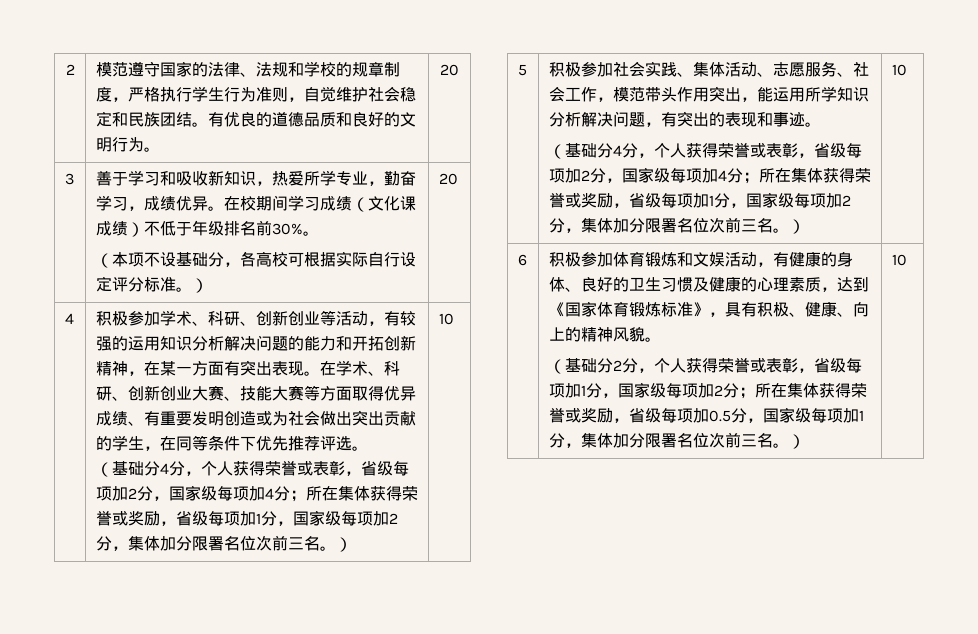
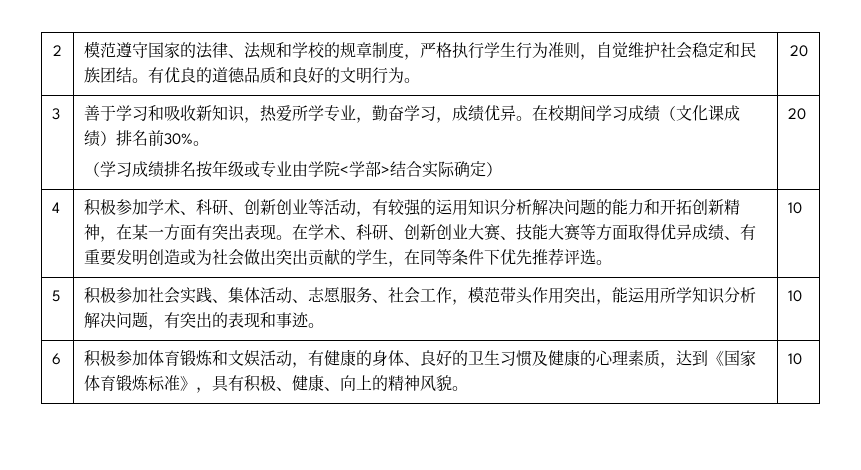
[143,220,224,236] 不低于年级 -> (117, 138) none
[111,251,416,267] [95,276,192,292] 本项不设基础分，各高校可根据实际自行设定评分标准。 -> [100,160,487,178] 学习成绩排名按年级或专业由学院<学部>结合实际确定
[95,461,409,477] [95,485,418,502] [95,510,398,526] [95,535,352,552] // （基础分4分，个人获得荣誉或表彰，省级每项加2分，国家级每项加4分；所在集体获得荣誉或奖励，省级每项加1分，国家级每项加2分，集体加分限署名位次前三名。） -> (613, 262) none
[548,143,862,159] [548,167,871,184] [548,192,851,208] [548,217,805,234] // （基础分4分，个人获得荣誉或表彰，省级每项加2分，国家级每项加4分；所在集体获得荣誉或奖励，省级每项加1分，国家级每项加2分，集体加分限署名位次前三名。） -> (325, 325) none
[548,358,862,374] [548,382,867,399] [548,407,864,423] [548,432,805,449] // （基础分2分，个人获得荣誉或表彰，省级每项加1分，国家级每项加2分；所在集体获得荣誉或奖励，省级每项加0.5分，国家级每项加1分，集体加分限署名位次前三名。） -> (469, 388) none

